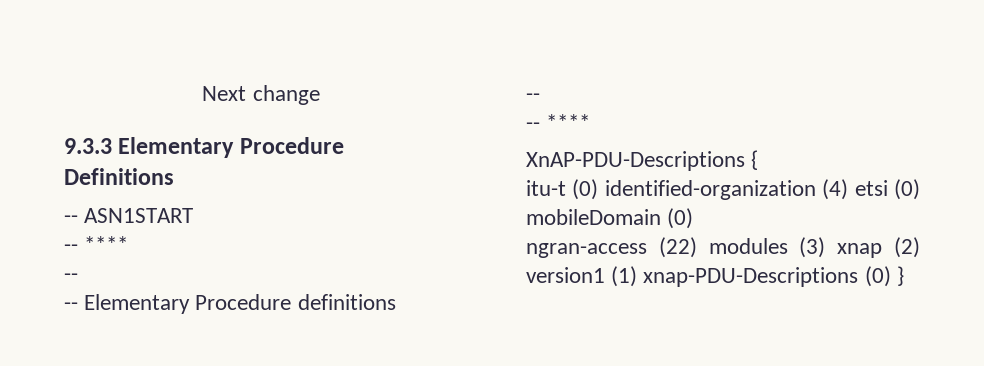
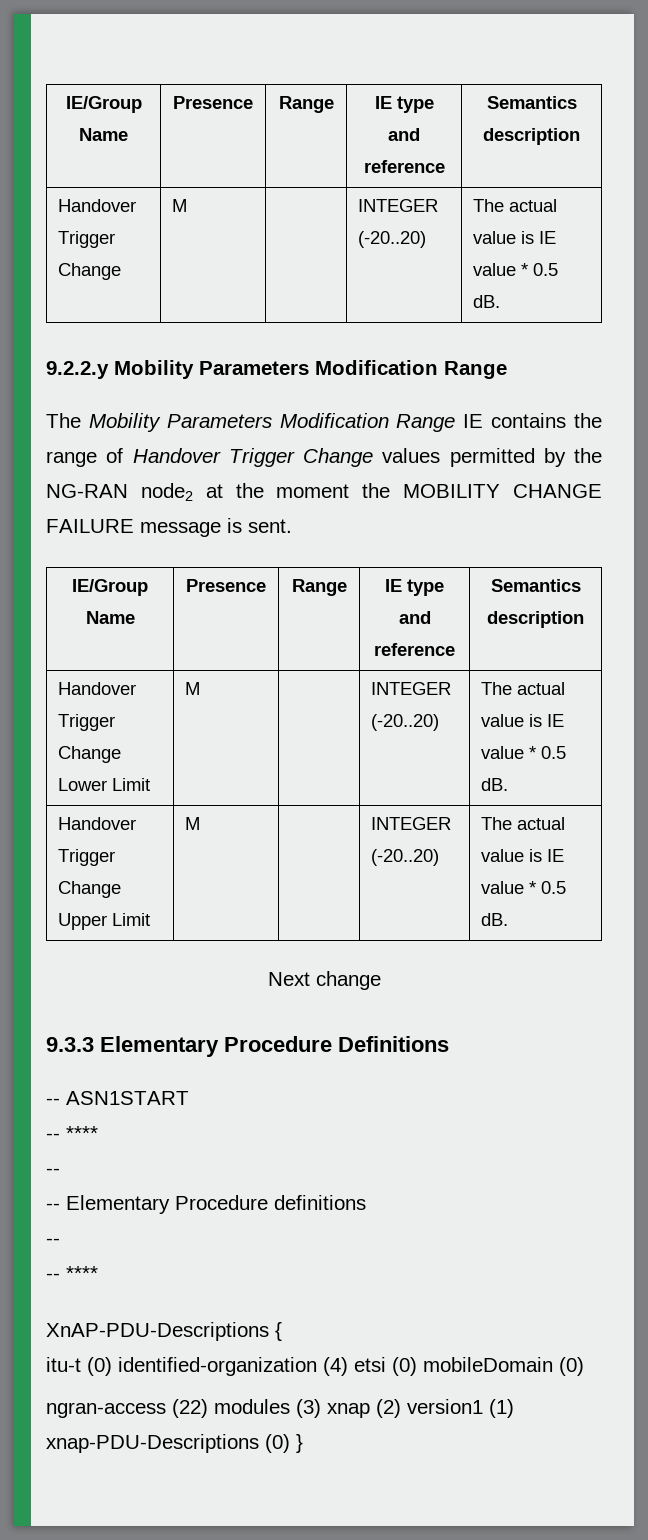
(202, 93) none -> [65,96,142,113] [79,128,128,141] [173,96,253,109] [278,96,334,113] [374,96,434,113] [388,128,420,141] [363,160,445,173] [486,96,577,109] [483,128,580,145] [58,199,137,212] [58,231,116,248] [58,263,122,280] [172,199,188,212] [358,199,439,212] [358,231,427,248] [473,199,558,212] [473,231,557,244] [473,263,559,276] [473,295,501,308] [46,360,507,379] [46,413,602,432] [46,448,602,467] [46,483,602,501] [46,518,292,537] [72,579,148,596] [85,611,135,624] [186,579,266,592] [291,579,347,596] [385,579,444,596] [398,611,431,624] [374,643,455,656] [490,579,581,592] [487,611,584,628] [58,682,137,695] [58,714,116,731] [58,746,122,763] [58,778,151,791] [185,682,201,695] [371,682,452,695] [371,714,440,731] [481,682,566,695] [481,714,565,727] [481,746,567,759] [481,778,509,791] [58,817,137,830] [58,849,116,866] [58,881,122,898] [58,913,151,930] [185,817,201,830] [371,817,452,830] [371,849,440,866] [481,817,566,830] [481,849,565,862] [481,881,567,894] [481,913,509,926] IE/Group Name | Presence | Range | IE type and reference | Semantics description // Handover Trigger Change | M | | INTEGER (-20..20) | The actual value is IE value * 0.5 dB. // 9.2.2.y Mobility Parameters Modification Range // The Mobility Parameters Modification Range IE contains the range of Handover Trigger Change values permitted by the NG-RAN node2 at the moment the MOBILITY CHANGE FAILURE message is sent. // IE/Group Name | Presence | Range | IE type and reference | Semantics description // Handover Trigger Change Lower Limit | M | | INTEGER (-20..20) | The actual value is IE value * 0.5 dB. // Handover Trigger Change Upper Limit | M | | INTEGER (-20..20) | The actual value is IE value * 0.5 dB. //

